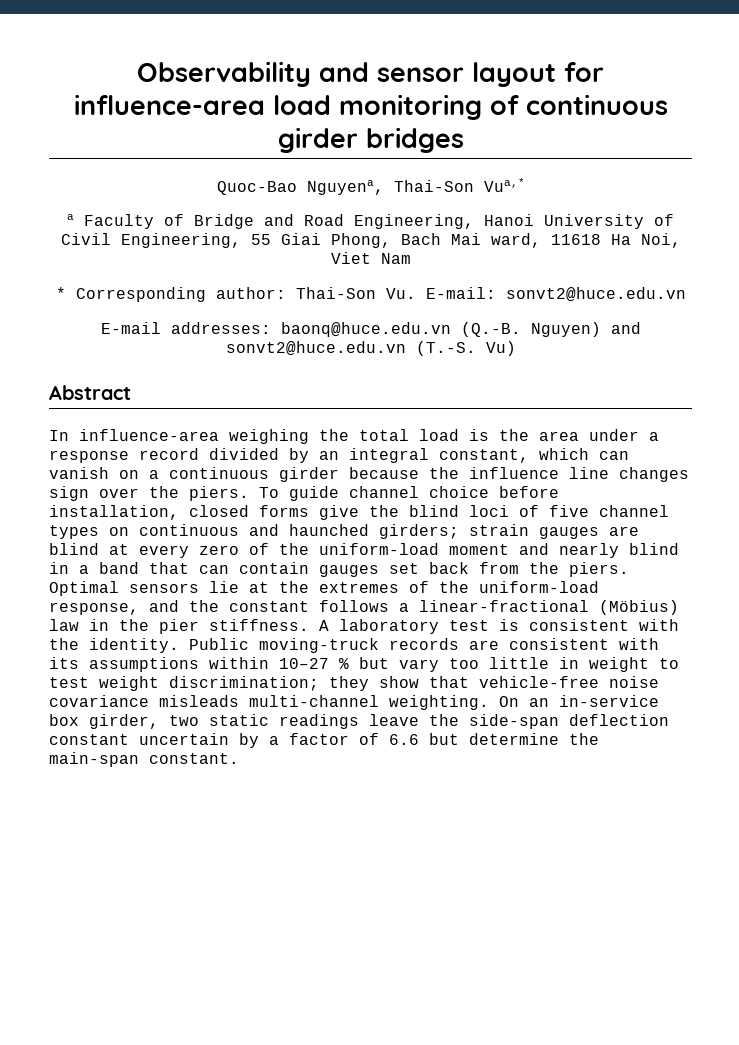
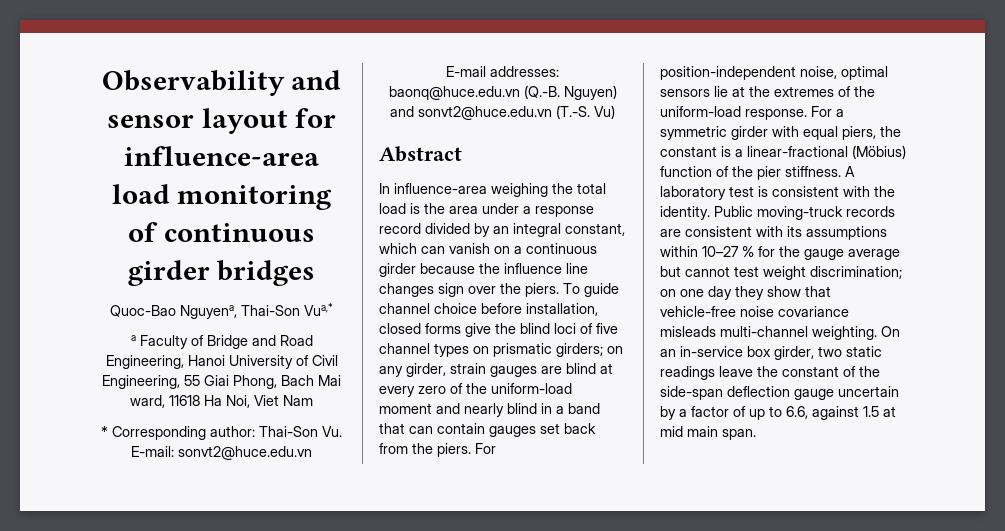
[139,524,459,539] continuous and haunched girders; -> [493,343,623,357] [379,363,446,377] prismatic girders; on any girder,
[49,581,119,596] Optimal -> [475,443,496,454] [660,66,888,80] For position-independent noise, optimal
[49,600,389,615] response, and the constant follows -> [745,106,844,120] [660,126,901,140] [660,146,731,157] response. For a symmetric girder with equal piers, the constant is
[49,619,109,631] law in -> [660,166,729,177] function of
[359,657,679,672] [49,676,319,691] but vary too little in weight to test weight discrimination; -> [758,246,900,260] [660,266,902,280] [660,286,732,300] for the gauge average but cannot test weight discrimination; on one day
(459, 720) none -> [782,366,880,377] constant of the
[49,734,129,745] constant -> [794,389,834,400] gauge
[389,733,599,745] [49,752,239,767] 6.6 but determine the main-span constant. -> [749,406,896,420] [660,426,756,440] up to 6.6, against 1.5 at mid main span.

